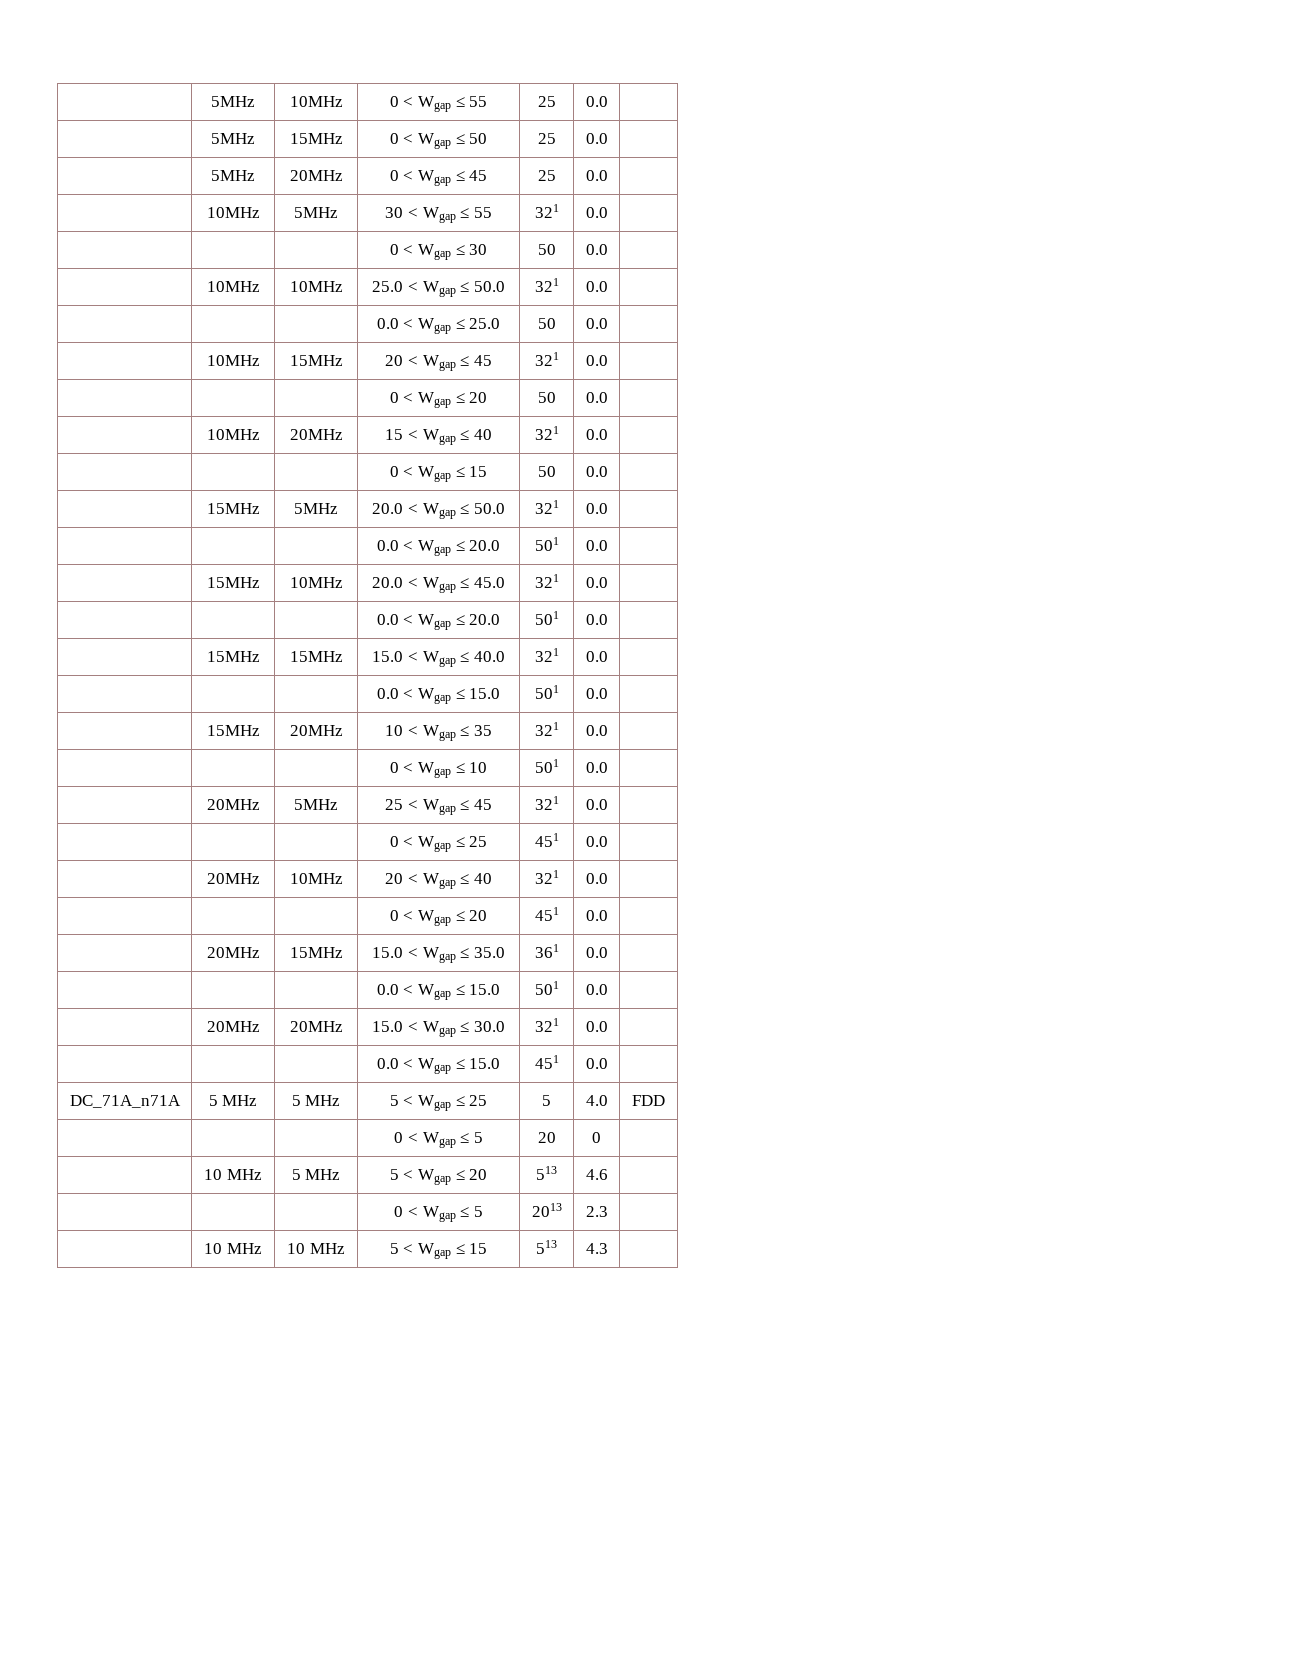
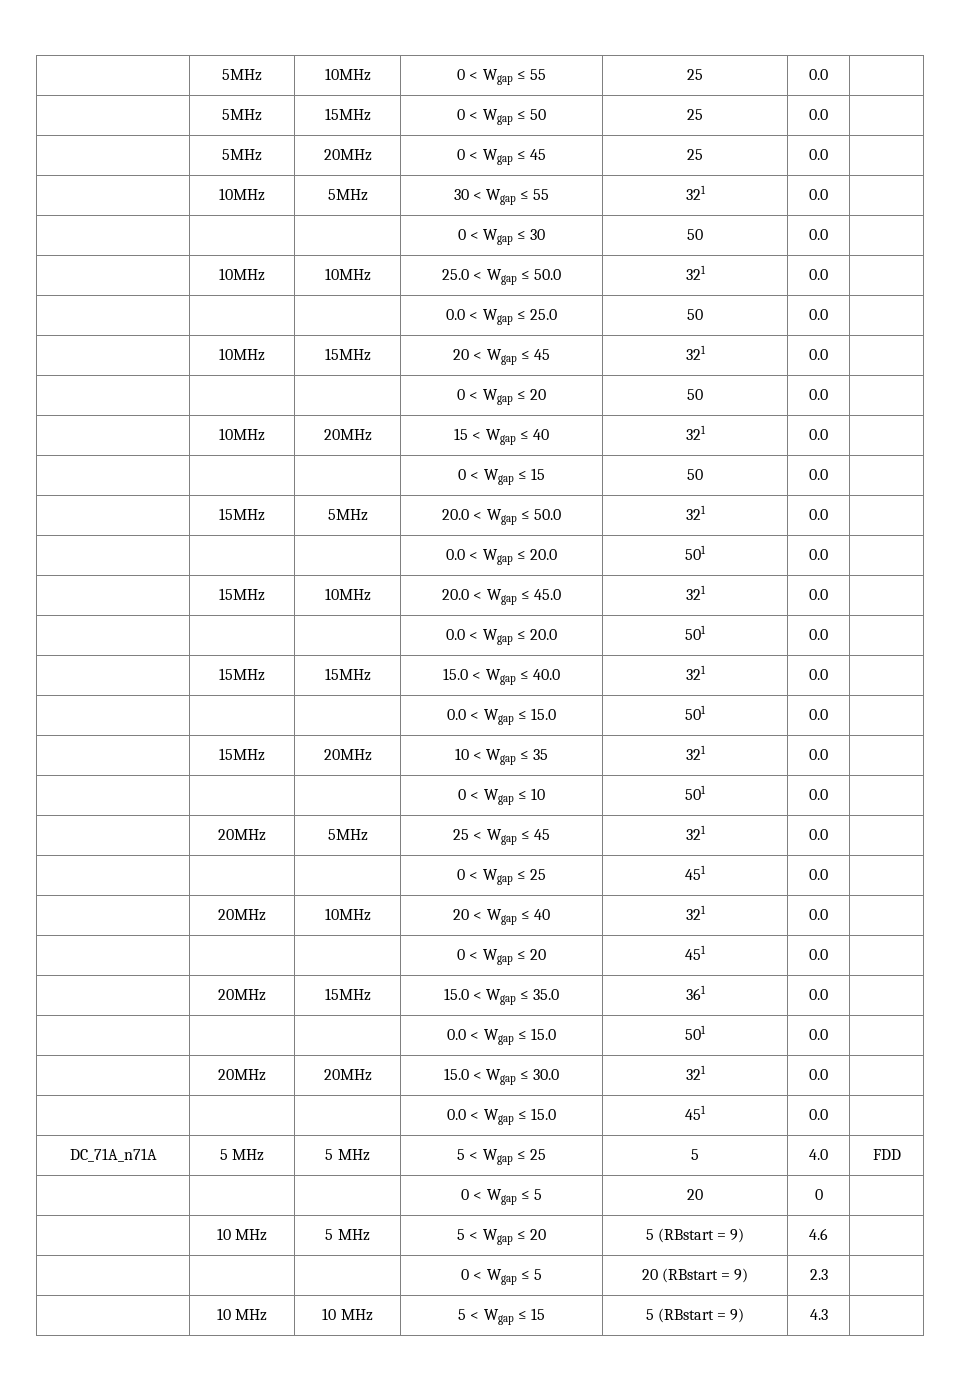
[536,1166,557,1180] 513 -> [645,1228,745,1243] 5 (RBstart = 9)
[531,1203,562,1217] 2013 -> [641,1268,749,1283] 20 (RBstart = 9)
[536,1240,557,1254] 513 -> [645,1308,745,1323] 5 (RBstart = 9)

